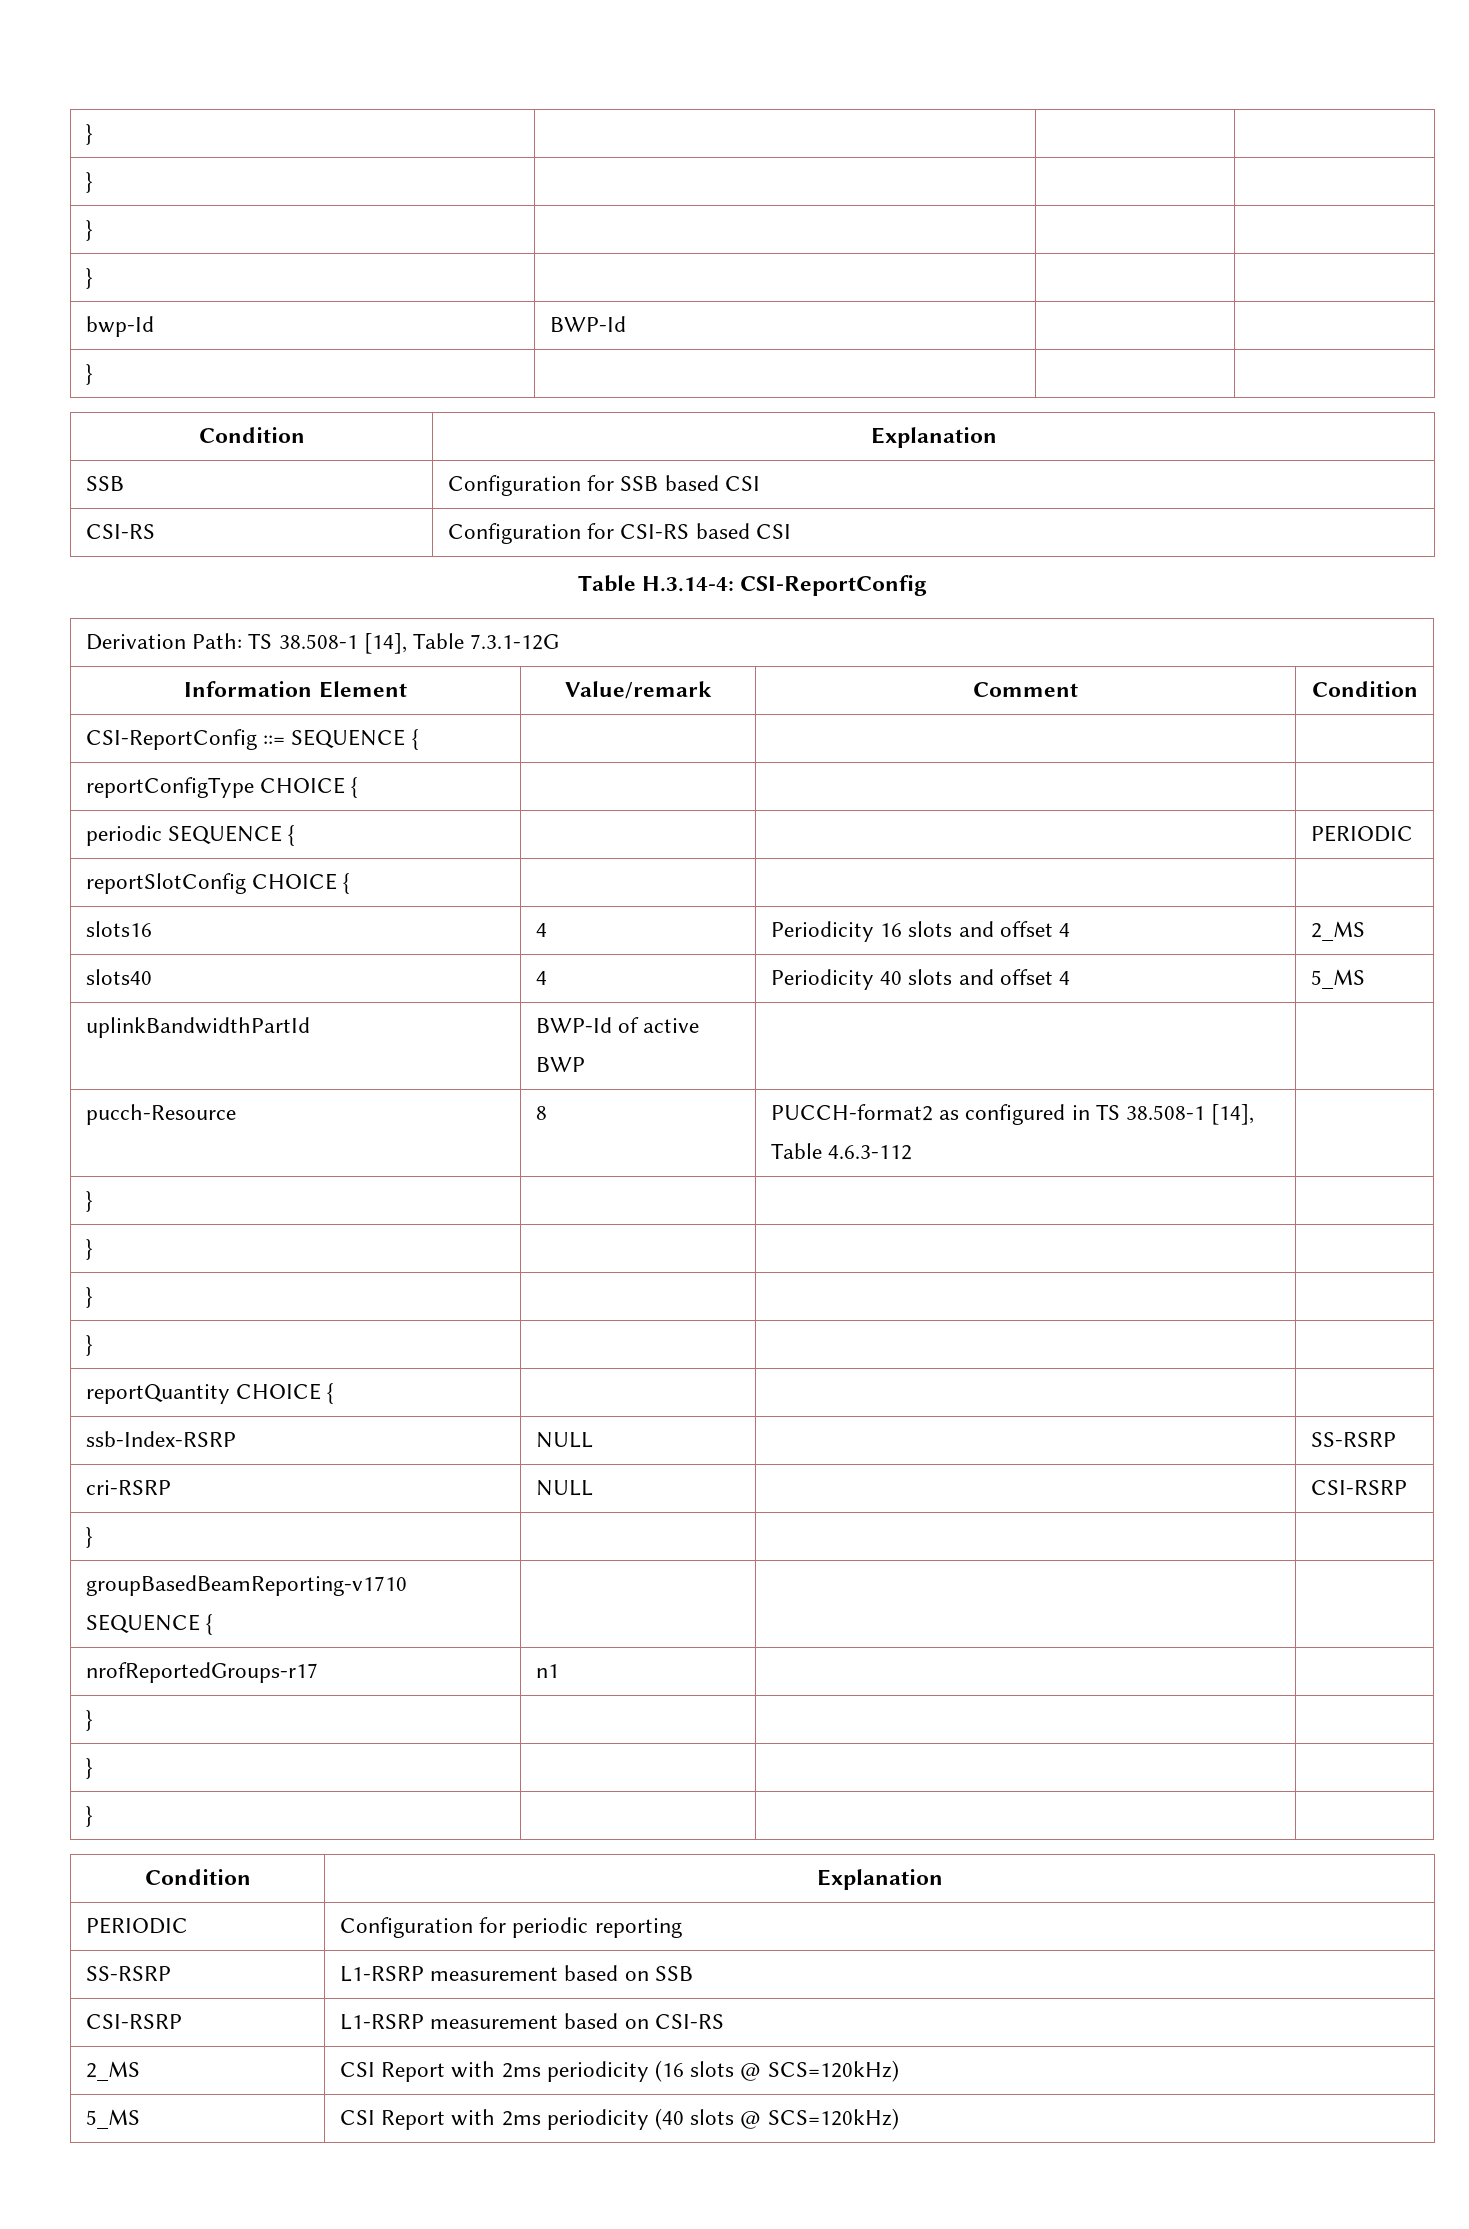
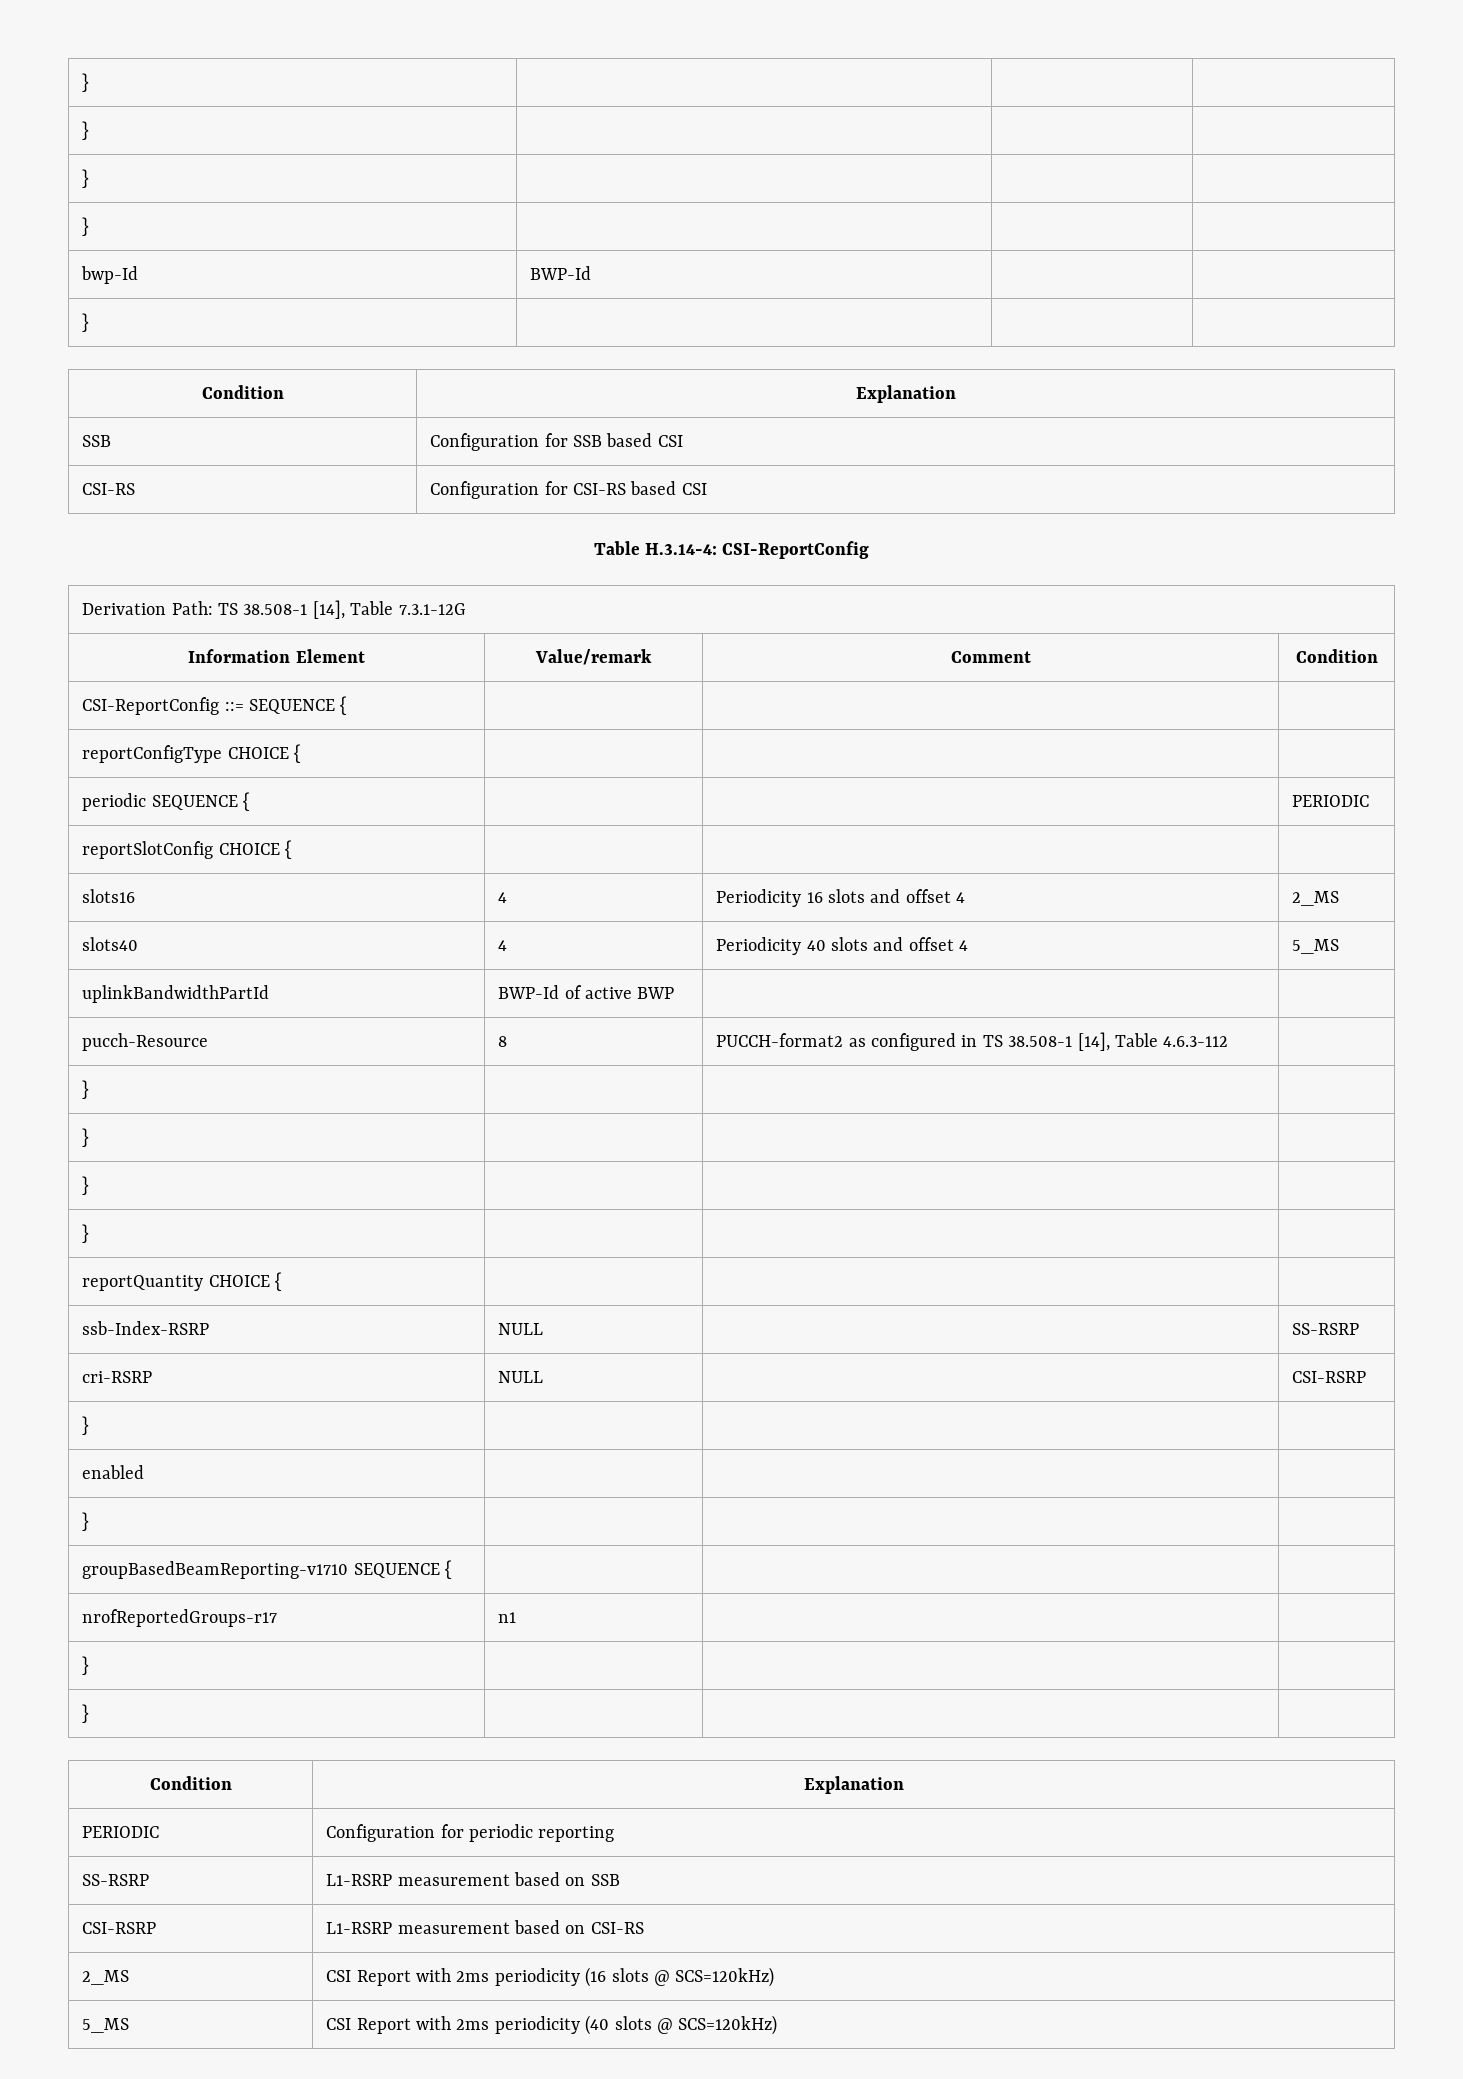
(93, 1537) none -> [82,1465,145,1479] [82,1512,90,1531] // enabled | | | // } | | |
[85,1806,93,1827] // } | | | -> (90, 1713) none

